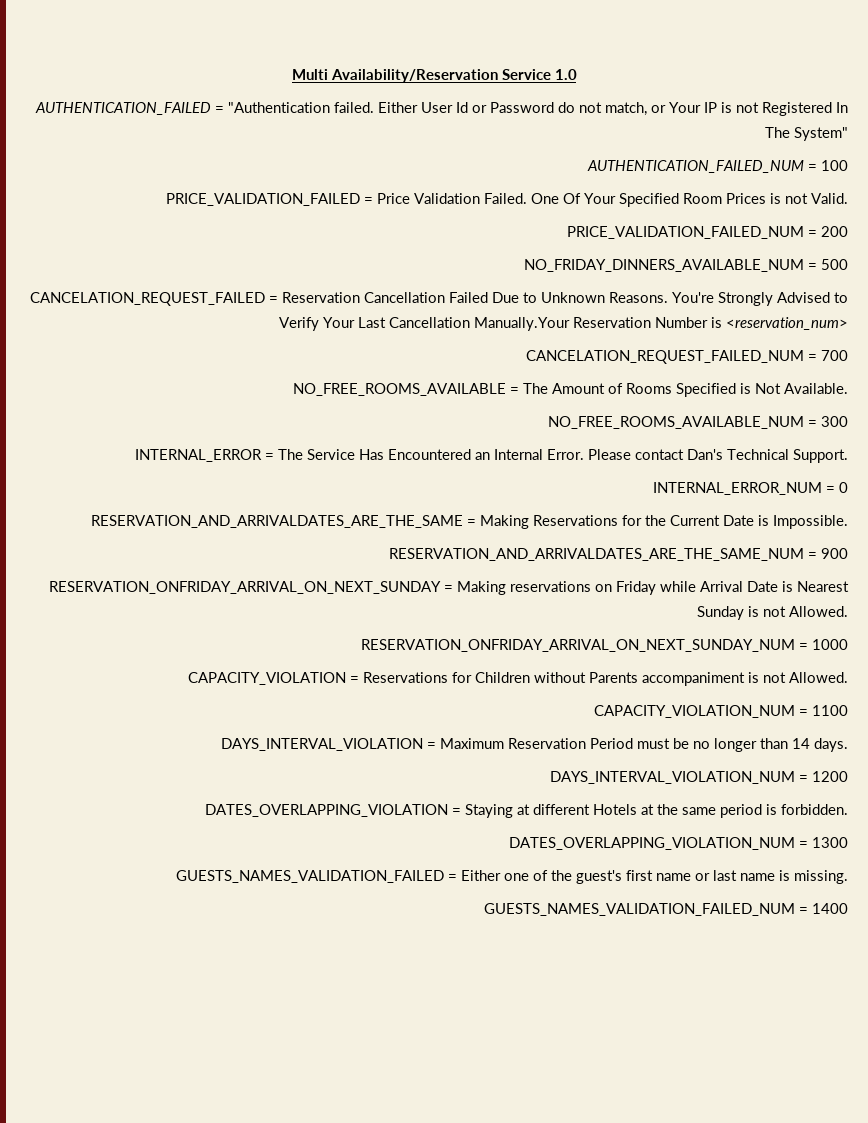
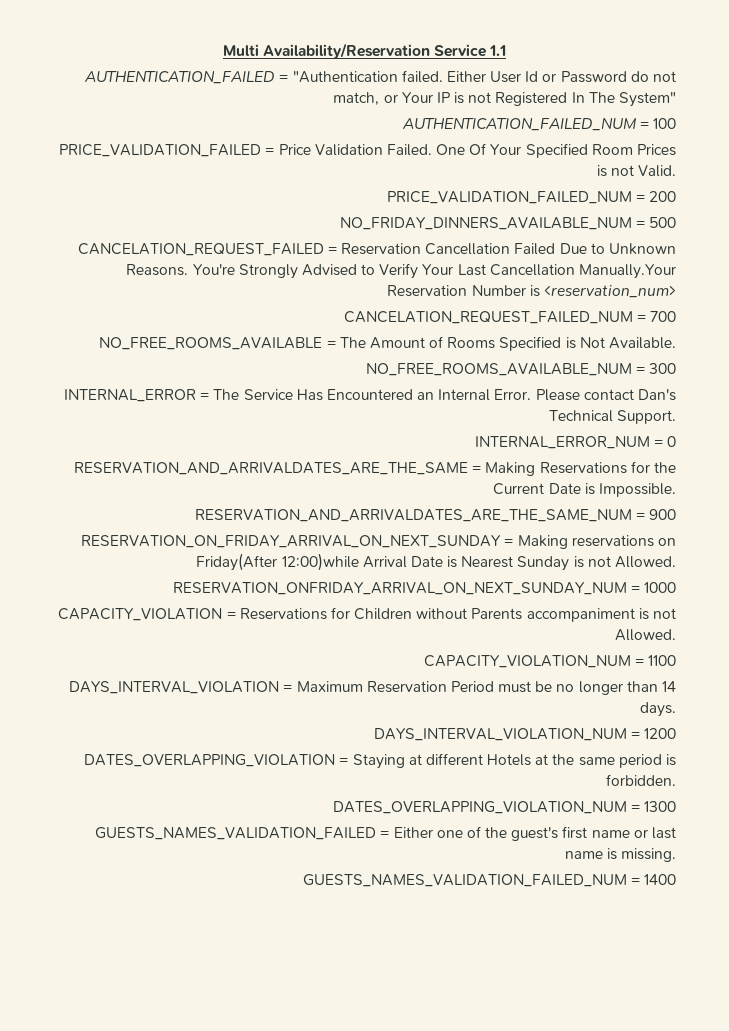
[554,69,577,80] 1.0 -> [489,45,507,56] 1.1
[49,581,441,594] RESERVATION_ONFRIDAY_ARRIVAL_ON_NEXT_SUNDAY -> [81,535,502,548] RESERVATION_ON_FRIDAY_ARRIVAL_ON_NEXT_SUNDAY
[616,581,696,595] Friday while -> [196,553,359,571] Friday(After 12:00)while

